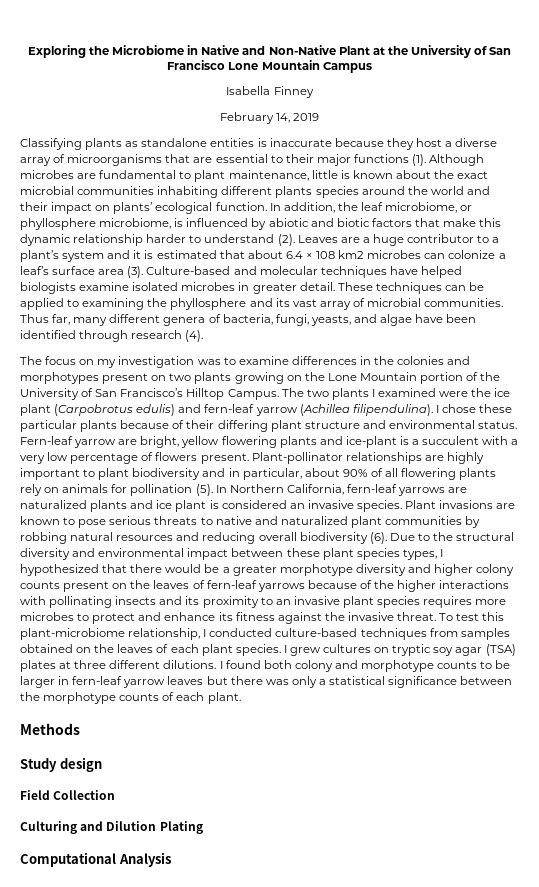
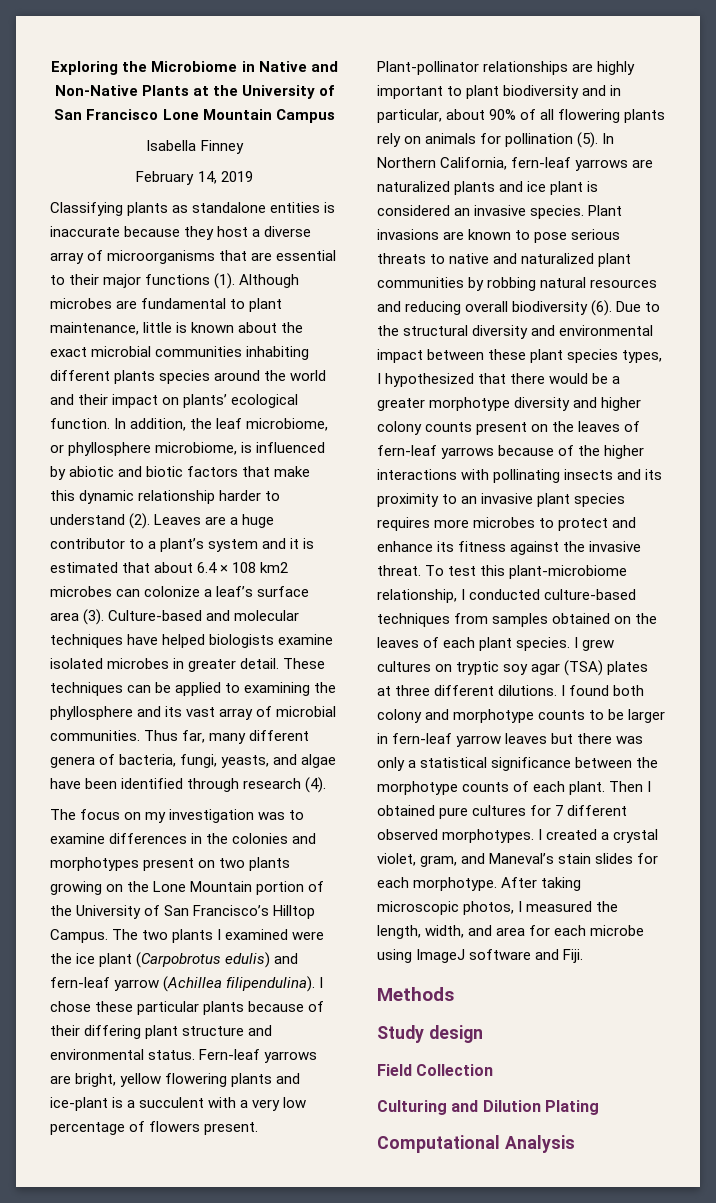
[338,46,370,55] Plant -> [141,85,189,96] Plants
[74,439,117,448] yarrow -> [264,1051,318,1063] yarrows
(241, 698) none -> [609,781,652,792] [377,805,628,819] [377,829,659,843] [377,853,659,867] [377,877,582,891] [377,901,619,915] [377,925,645,939] [377,949,584,963] Then I obtained pure cultures for 7 different observed morphotypes. I created a crystal violet, gram, and Maneval’s stain slides for each morphotype. After taking microscopic photos, I measured the length, width, and area for each microbe using ImageJ software and Fiji.

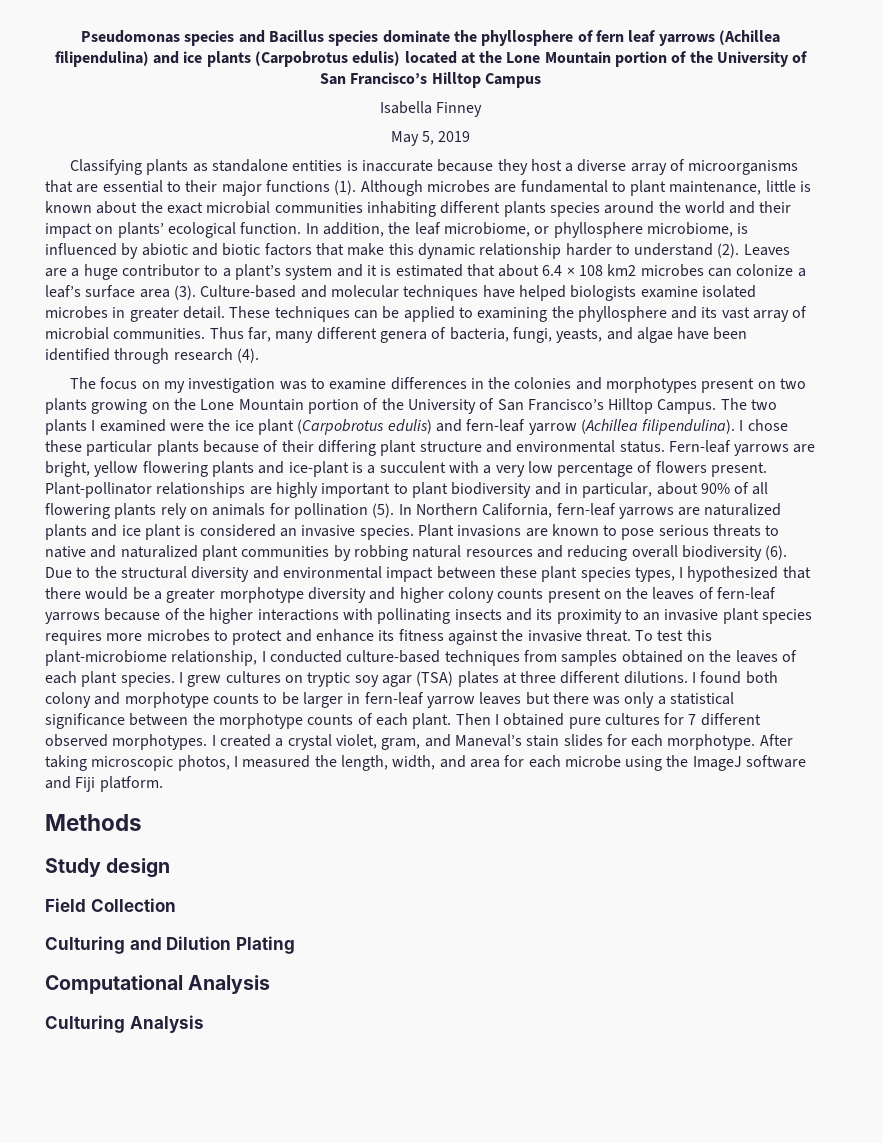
[51,61,338,75] [54,85,335,99] [54,109,272,120] Exploring the Microbiome in Native and Non-Native Plants at the University of San Francisco Lone Mountain -> [81,30,780,46] [54,51,808,67] [320,72,481,88] Pseudomonas species and Bacillus species dominate the phyllosphere of fern leaf yarrows (Achillea filipendulina) and ice plants (Carpobrotus edulis) located at the Lone Mountain portion of the University of San Francisco’s Hilltop
[136,171,217,185] February 14, -> [390,131,434,146] May 5,
(412, 956) none -> [666,755,689,767] the
[563,949,584,963] Fiji. -> [75,776,163,792] Fiji platform.
(575, 1144) none -> [45,1015,204,1033] // Culturing Analysis

